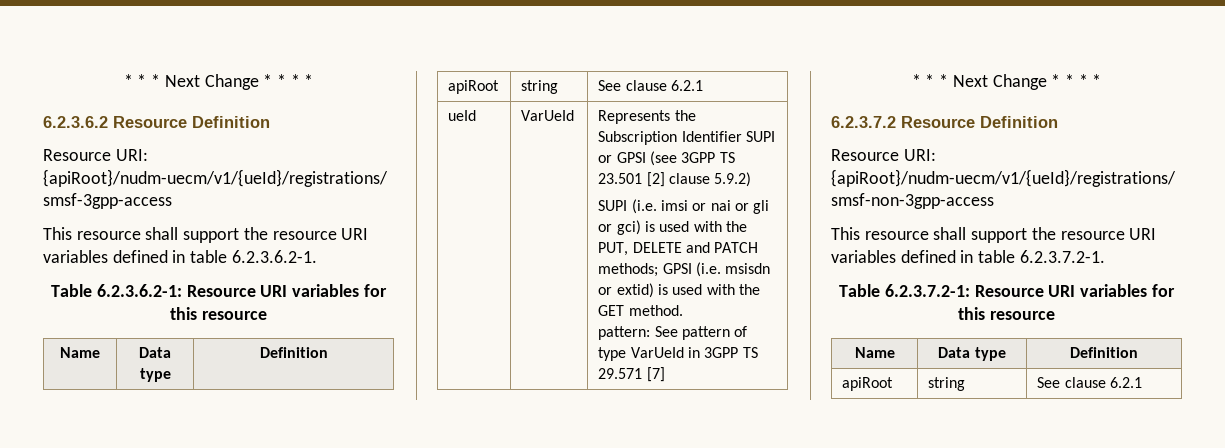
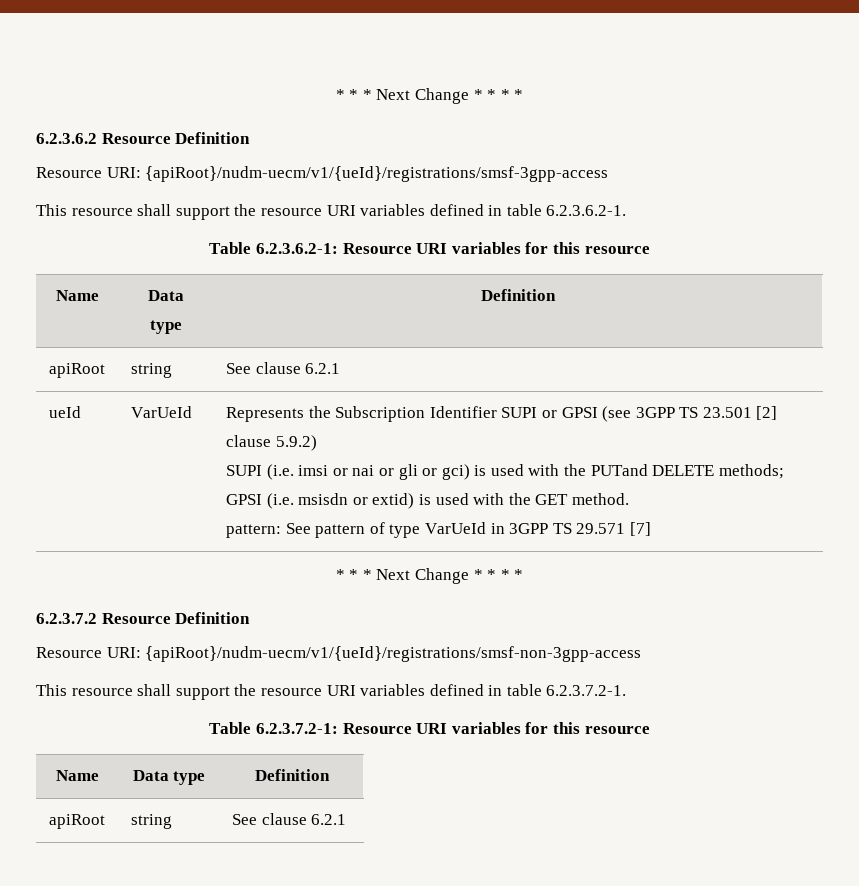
[598,242,759,256] PUT, DELETE and PATCH -> [590,464,715,476] PUTand DELETE

